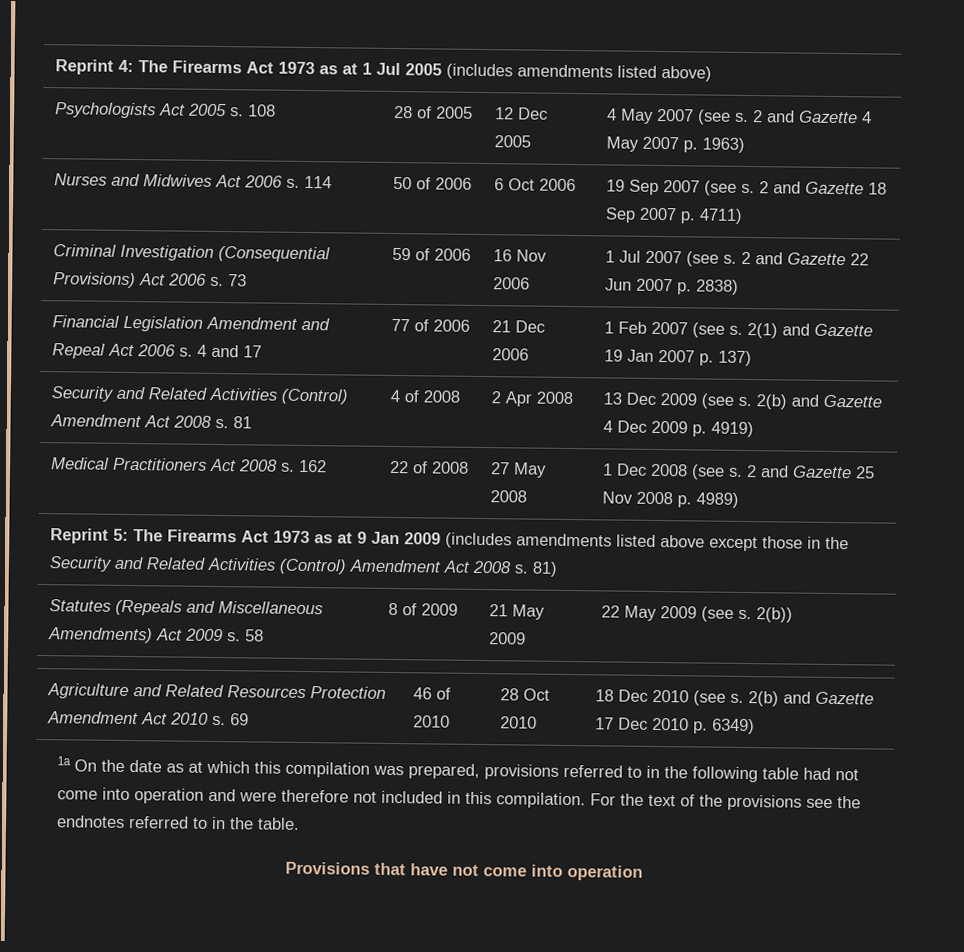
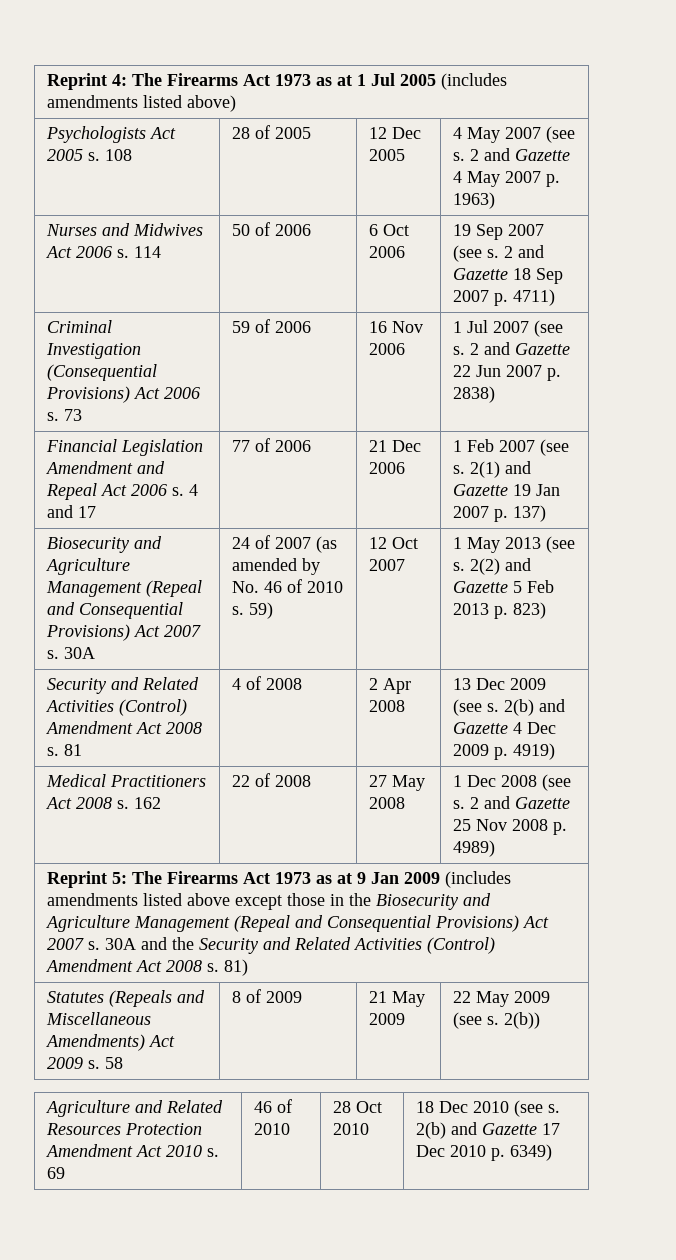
(752, 358) none -> [47,536,163,553] [46,558,131,575] [46,580,203,597] [47,602,184,619] [46,624,202,641] [47,647,96,659] [232,535,338,553] [232,558,321,575] [232,579,344,593] [232,602,274,619] [369,537,419,549] [369,559,406,571] [453,536,576,553] [453,558,532,575] [453,580,555,593] [453,602,547,619] // Biosecurity and Agriculture Management (Repeal and Consequential Provisions) Act 2007 s. 30A | 24 of 2007 (as amended by No. 46 of 2010 s. 59) | 12 Oct 2007 | 1 May 2013 (see s. 2(2) and Gazette 5 Feb 2013 p. 823)
(849, 543) none -> [376,893,492,910] [46,915,550,932] [47,937,195,950] Biosecurity and Agriculture Management (Repeal and Consequential Provisions) Act 2007 s. 30A and the
[56,756,859,783] [56,787,861,811] [55,815,300,830] [284,861,643,881] // 1a On the date as at which this compilation was prepared, provisions referred to in the following table had not come into operation and were therefore not included in this compilation. For the text of the provisions see the endnotes referred to in the table. // Provisions that have not come into operation -> (553, 1152) none

